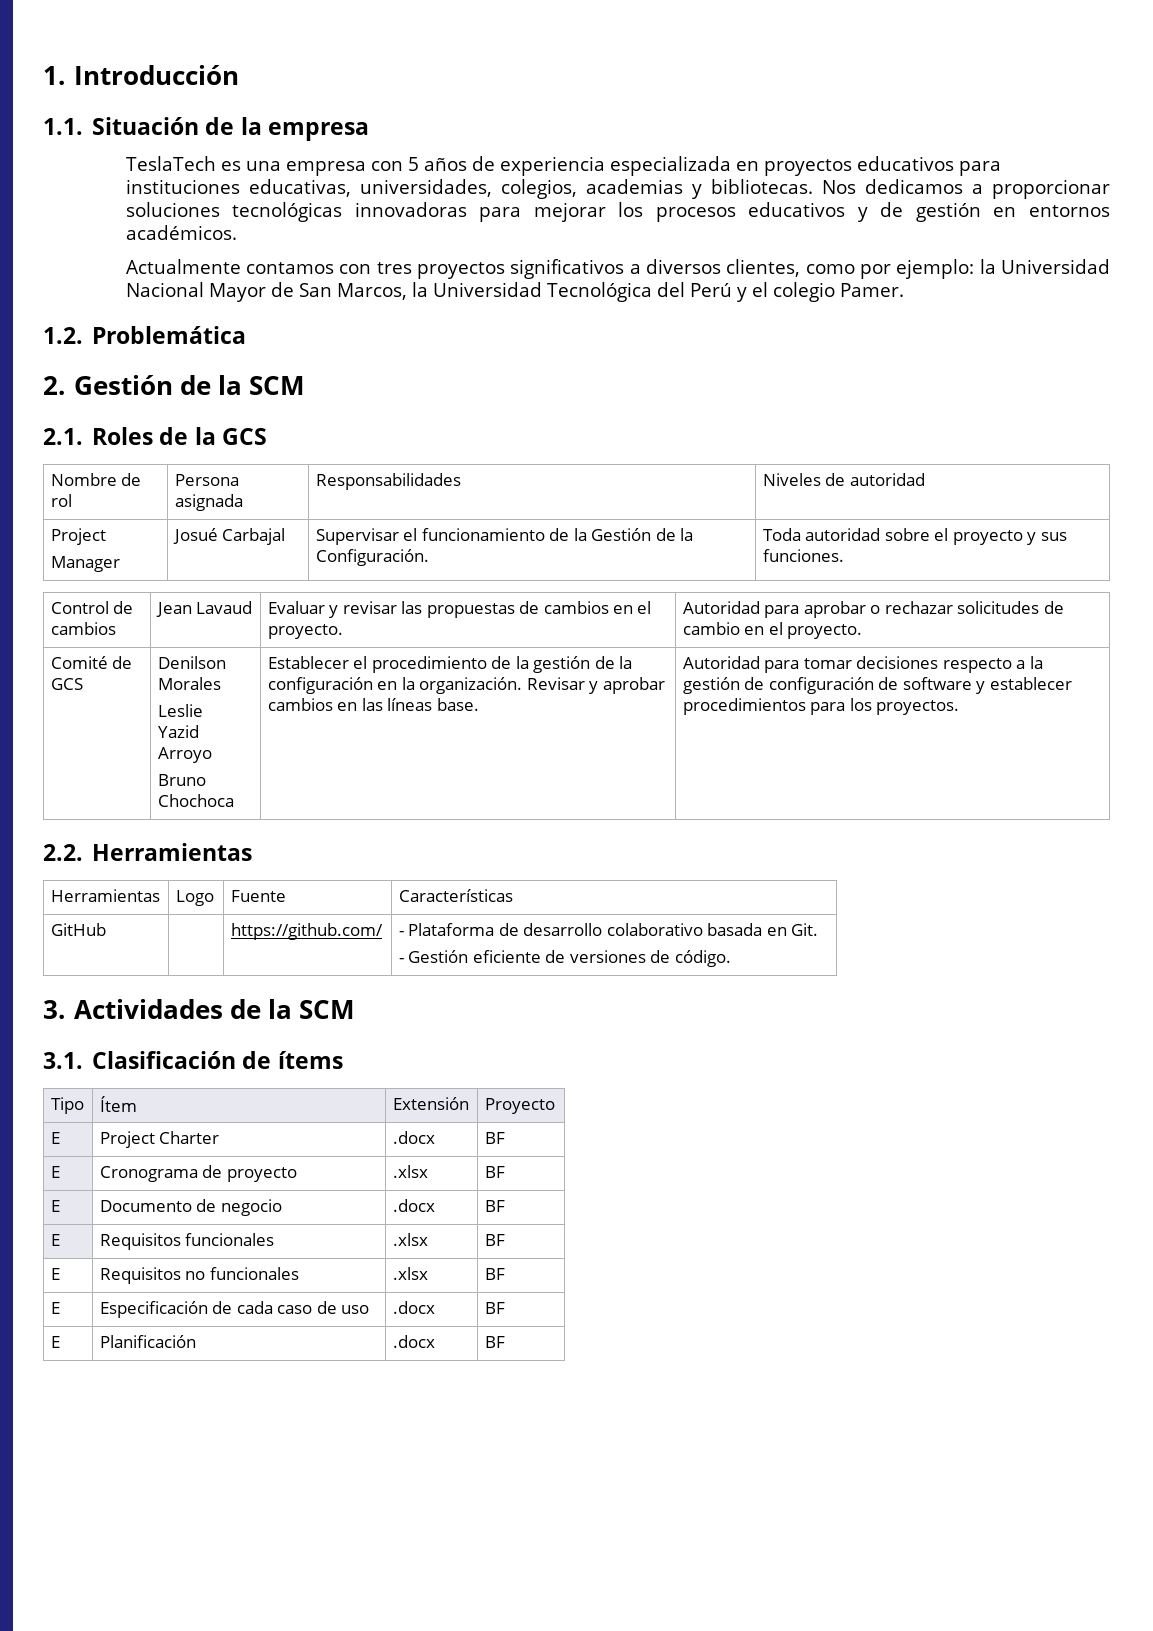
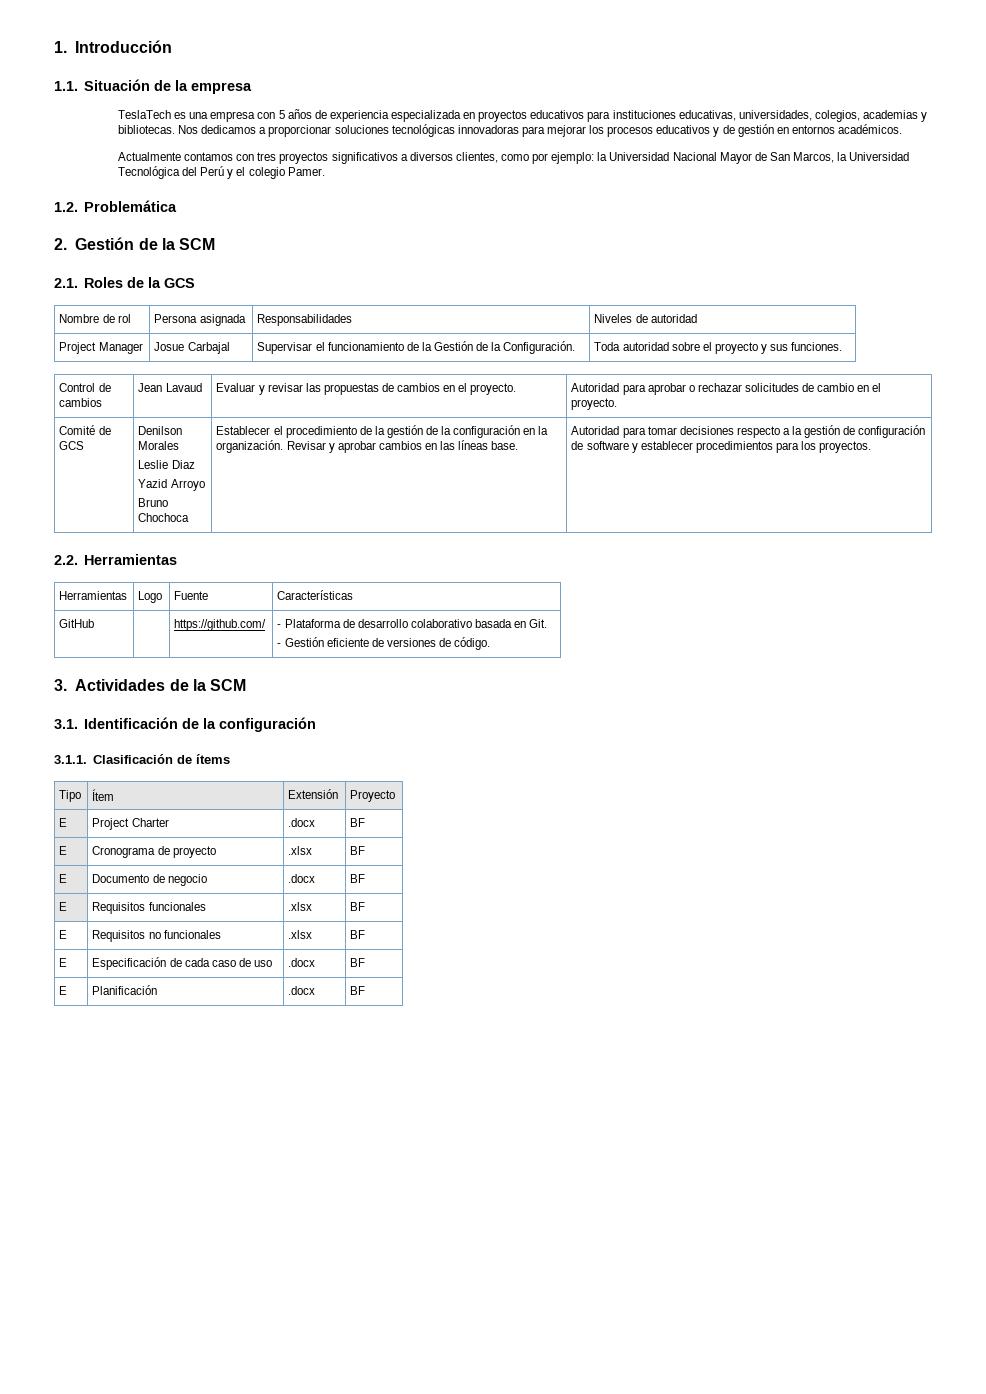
(106, 536) // -> (97, 348) none
[172,528,218,544] Josué -> [154,342,185,351] Josue
(203, 710) none -> [171,460,195,469] Diaz
(83, 1060) none -> [83,717,316,732] [54,755,87,764] Identificación de la configuración // 3.1.1.

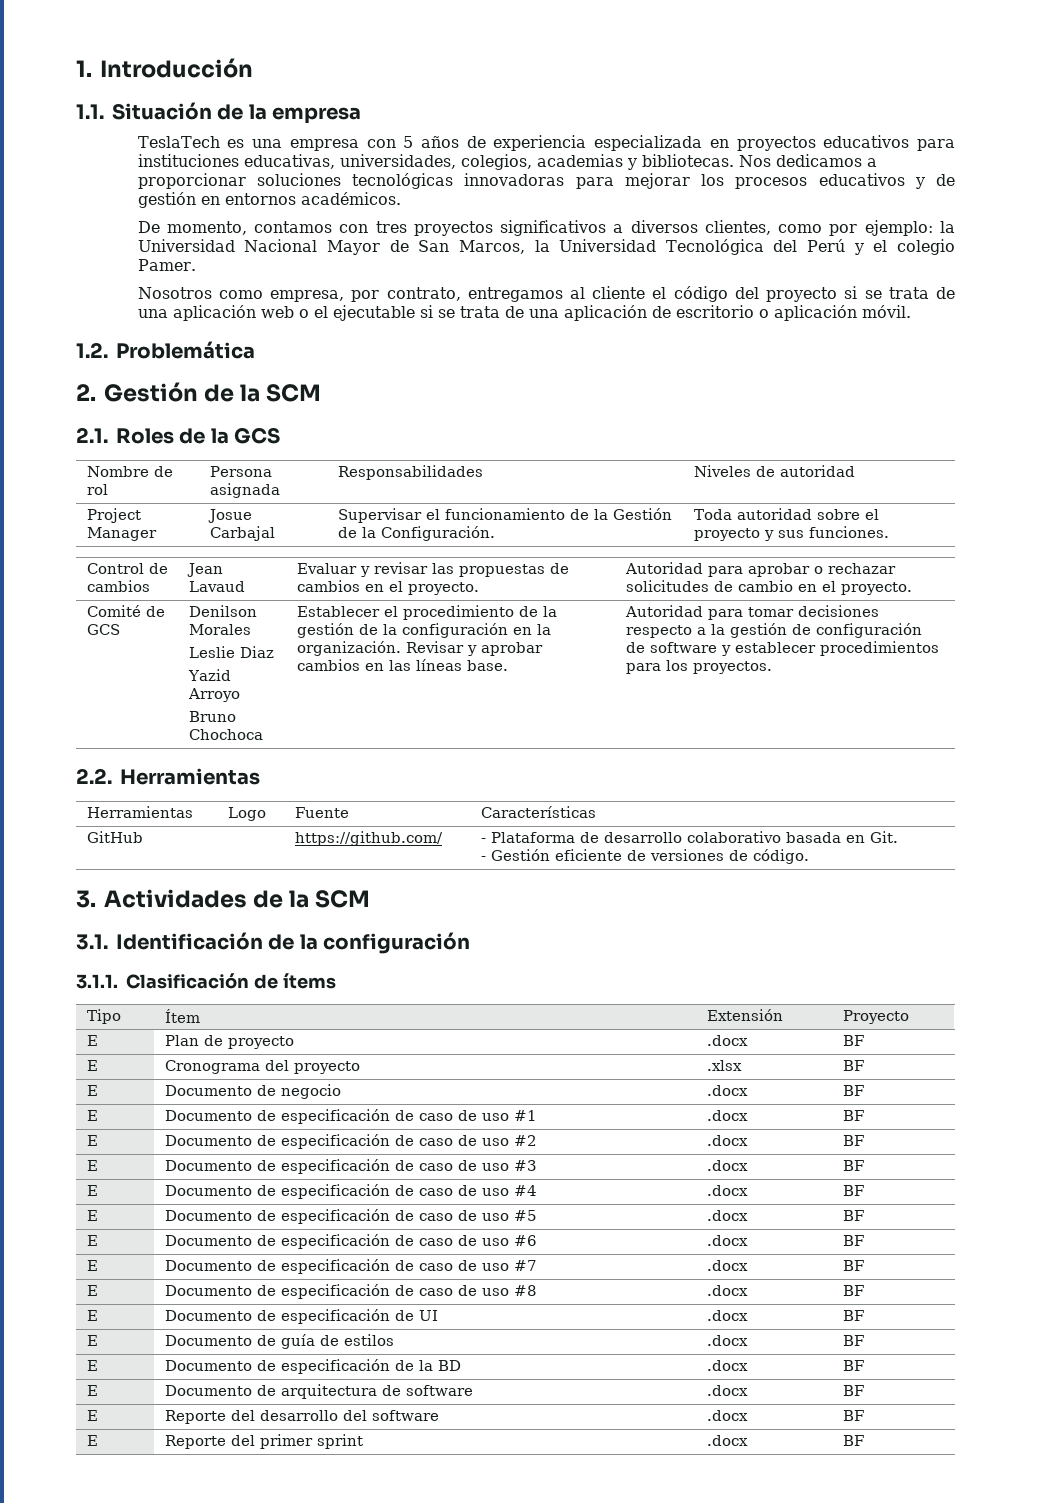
[118,152,182,161] Actualmente -> [137,221,247,235] De momento,
(325, 171) none -> [137,286,956,302] [137,305,911,321] // Nosotros como empresa, por contrato, entregamos al cliente el código del proyecto si se trata de una aplicación web o el ejecutable si se trata de una aplicación de escritorio o aplicación móvil.
[92,818,169,830] Project Charter -> [164,1035,294,1049] Plan de proyecto
[157,846,170,855] de -> [264,1060,289,1071] del
[92,902,206,914] [288,902,313,911] [350,902,366,911] [59,930,68,939] [92,930,221,942] [288,930,313,939] [350,930,366,939] [59,958,68,967] [92,957,272,970] [288,958,316,967] [350,958,366,967] [59,986,68,995] [92,985,158,995] Requisitos funcionales | .xlsx | BF // E | Requisitos no funcionales | .xlsx | BF // E | Especificación de cada caso de uso | .docx | BF // E | Planificación -> [164,1109,537,1124] [706,1110,748,1121] [842,1110,864,1121] [86,1135,98,1146] [164,1134,537,1149] [706,1135,748,1146] [842,1135,864,1146] [86,1160,98,1171] [164,1159,537,1174] [706,1160,748,1171] [842,1160,864,1171] [86,1185,98,1196] [164,1184,537,1199] [706,1185,748,1196] [842,1185,864,1196] [86,1210,98,1221] [164,1209,537,1224] [706,1210,748,1221] [842,1210,864,1221] [86,1235,98,1246] [164,1234,537,1249] [706,1235,748,1246] [842,1235,864,1246] [86,1260,98,1271] [164,1259,537,1274] [706,1260,748,1271] [842,1260,864,1271] [86,1285,98,1296] [164,1284,537,1299] [706,1285,748,1296] [842,1285,864,1296] [86,1310,98,1321] [164,1309,438,1324] [706,1310,748,1321] [842,1310,864,1321] [86,1335,98,1346] [164,1334,394,1349] [706,1335,748,1346] [842,1335,864,1346] [86,1360,98,1371] [164,1359,461,1374] [706,1360,748,1371] [842,1360,864,1371] [86,1385,98,1396] [164,1384,473,1399] [706,1385,748,1396] [842,1385,864,1396] [86,1410,98,1421] [164,1410,439,1424] [706,1410,748,1421] [842,1410,864,1421] [86,1435,98,1446] [164,1434,363,1449] Documento de especificación de caso de uso #1 | .docx | BF // E | Documento de especificación de caso de uso #2 | .docx | BF // E | Documento de especificación de caso de uso #3 | .docx | BF // E | Documento de especificación de caso de uso #4 | .docx | BF // E | Documento de especificación de caso de uso #5 | .docx | BF // E | Documento de especificación de caso de uso #6 | .docx | BF // E | Documento de especificación de caso de uso #7 | .docx | BF // E | Documento de especificación de caso de uso #8 | .docx | BF // E | Documento de especificación de UI | .docx | BF // E | Documento de guía de estilos | .docx | BF // E | Documento de especificación de la BD | .docx | BF // E | Documento de arquitectura de software | .docx | BF // E | Reporte del desarrollo del software | .docx | BF // E | Reporte del primer sprint

